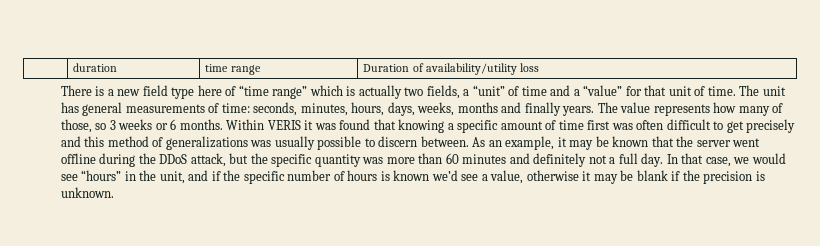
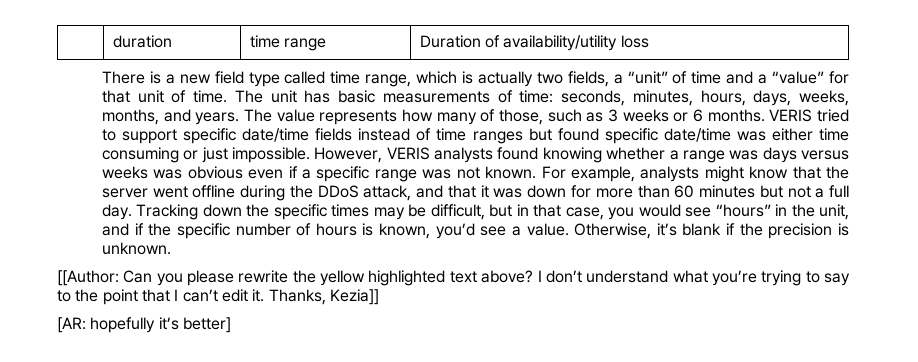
[197,85,308,99] here of “time range” -> [284,71,412,87] called time range,
[82,102,123,116] general -> [338,90,376,103] basic
[457,102,561,116] months and finally -> [101,109,191,125] months, and
[95,123,107,130] so -> [547,109,604,122] such as
[226,119,796,133] [60,136,649,150] Within VERIS it was found that knowing a specific amount of time first was often difficult to get precisely and this method of generalizations was usually possible to discern between. As an example, it may be known -> [769,109,849,122] [101,128,849,144] [101,147,850,163] [101,166,789,182] VERIS tried to support specific date/time fields instead of time ranges but found specific date/time was either time consuming or just impossible. However, VERIS analysts found knowing whether a range was days versus weeks was obvious even if a specific range was not known. For example, analysts might know
[229,153,384,167] but the specific quantity was -> [416,185,591,198] and that it was down for
[509,153,587,167] and definitely -> [759,185,783,198] but
[666,154,678,164] In -> [136,204,529,220] Tracking down the specific times may be difficult, but in
[733,157,750,164] we -> [608,207,635,220] you
[393,170,634,184] known we’d see a value, otherwise it may be -> [379,223,677,239] known, you’d see a value. Otherwise, it’s
(114, 192) none -> [57,270,851,286] [57,289,379,305] [57,317,231,333] // [[Author: Can you please rewrite the yellow highlighted text above? I don’t understand what you’re trying to say to the point that I can’t edit it. Thanks, Kezia]] // [AR: hopefully it’s better]

